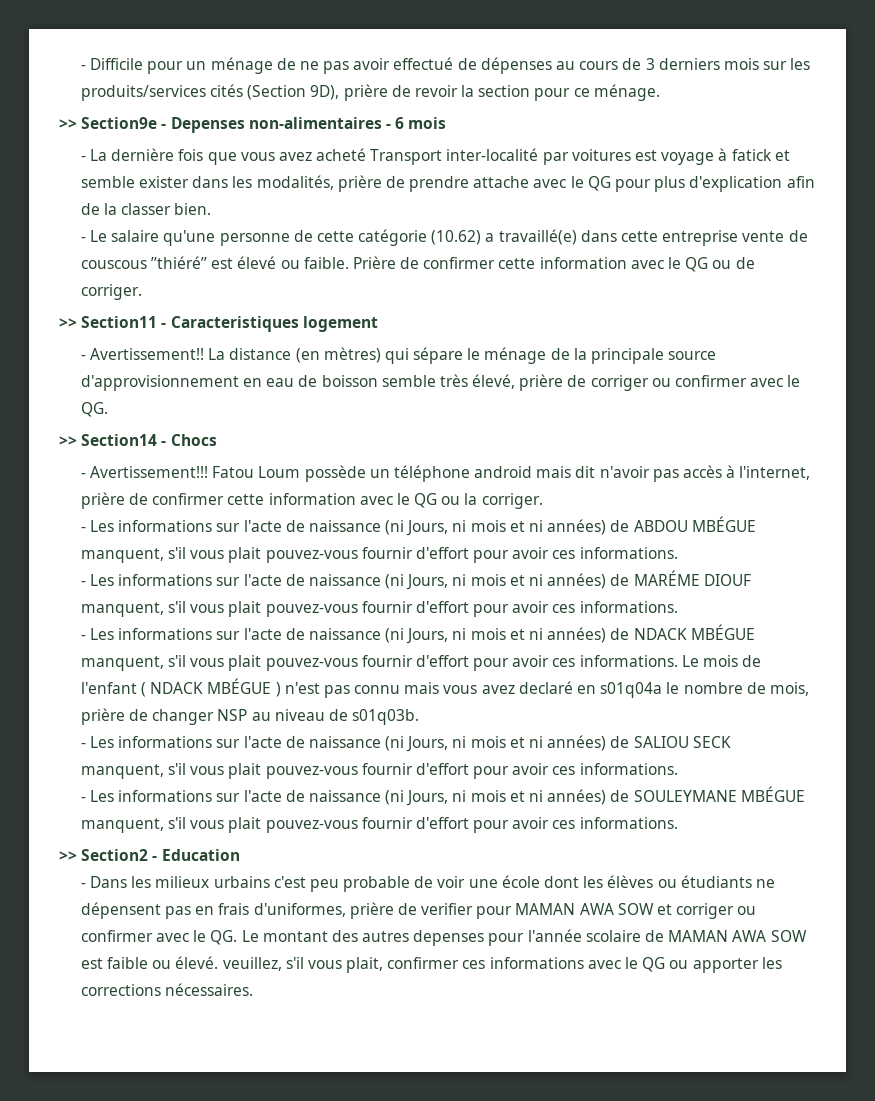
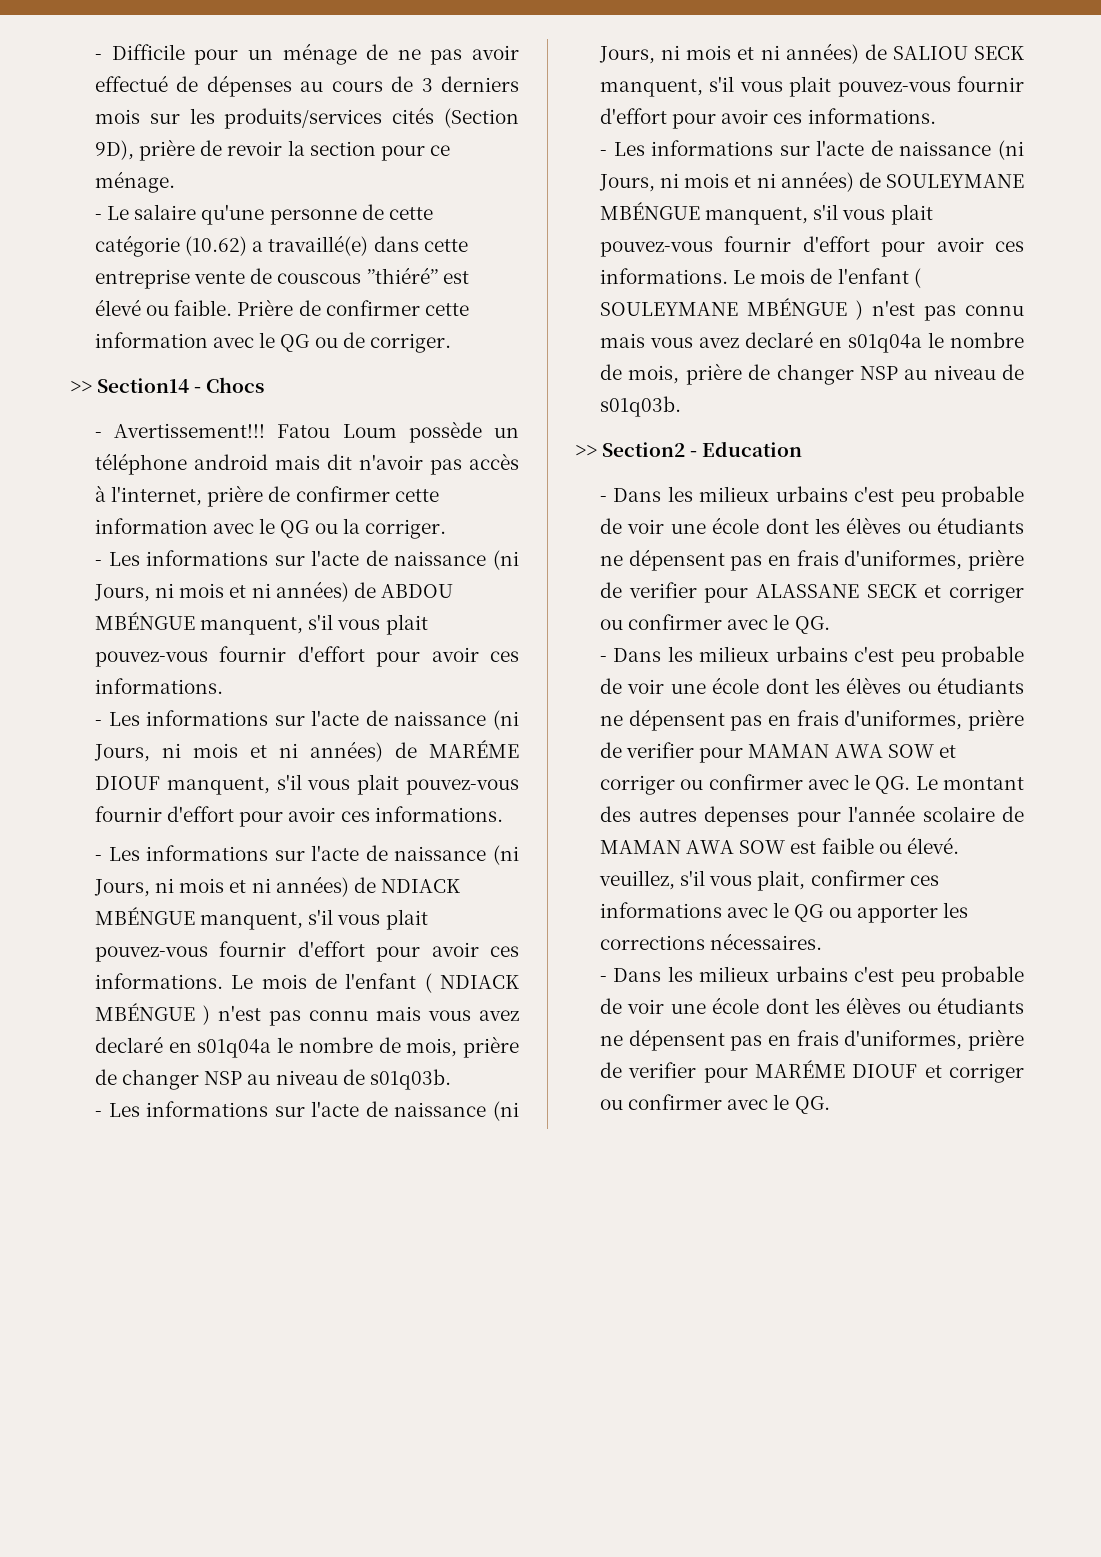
[59,117,447,133] [80,148,790,165] [80,175,815,192] [80,203,212,215] // >> Section9e - Depenses non-alimentaires - 6 mois // - La dernière fois que vous avez acheté Transport inter-localité par voitures est voyage à fatick et semble exister dans les modalités, prière de prendre attache avec le QG pour plus d'explication afin de la classer bien. -> (176, 182) none
[59,316,378,332] [80,347,717,364] [80,374,801,391] [80,402,108,417] // >> Section11 - Caracteristiques logement // - Avertissement!! La distance (en mètres) qui sépare le ménage de la principale source d'approvisionnement en eau de boisson semble très élevé, prière de corriger ou confirmer avec le QG. -> (451, 343) none
[691,516,756,532] MBÉGUE -> [95,612,196,630] MBÉNGUE
[633,624,755,640] NDACK MBÉGUE -> [380,879,460,893] [95,907,196,925] NDIACK MBÉNGUE
[150,678,272,694] NDACK MBÉGUE -> [440,975,519,989] [95,1003,196,1021] NDIACK MBÉNGUE
[740,786,805,802] MBÉGUE -> [600,202,701,220] MBÉNGUE
[59,849,240,861] // >> Section2 - Education -> [733,268,921,288] [600,298,1024,321] [600,331,1024,353] [600,363,1024,385] [600,396,682,417] [575,441,803,457] [600,486,1024,507] [600,517,1024,534] [600,549,1024,571] [600,582,1024,603] [600,614,830,634] Le mois de l'enfant ( SOULEYMANE MBÉNGUE ) n'est pas connu mais vous avez declaré en s01q04a le nombre de mois, prière de changer NSP au niveau de s01q03b. // >> Section2 - Education // - Dans les milieux urbains c'est peu probable de voir une école dont les élèves ou étudiants ne dépensent pas en frais d'uniformes, prière de verifier pour ALASSANE SECK et corriger ou confirmer avec le QG.
(253, 989) none -> [600,966,1024,987] [600,997,1024,1014] [600,1029,1024,1051] [600,1060,1024,1083] [600,1094,830,1114] // - Dans les milieux urbains c'est peu probable de voir une école dont les élèves ou étudiants ne dépensent pas en frais d'uniformes, prière de verifier pour MARÉME DIOUF et corriger ou confirmer avec le QG.

